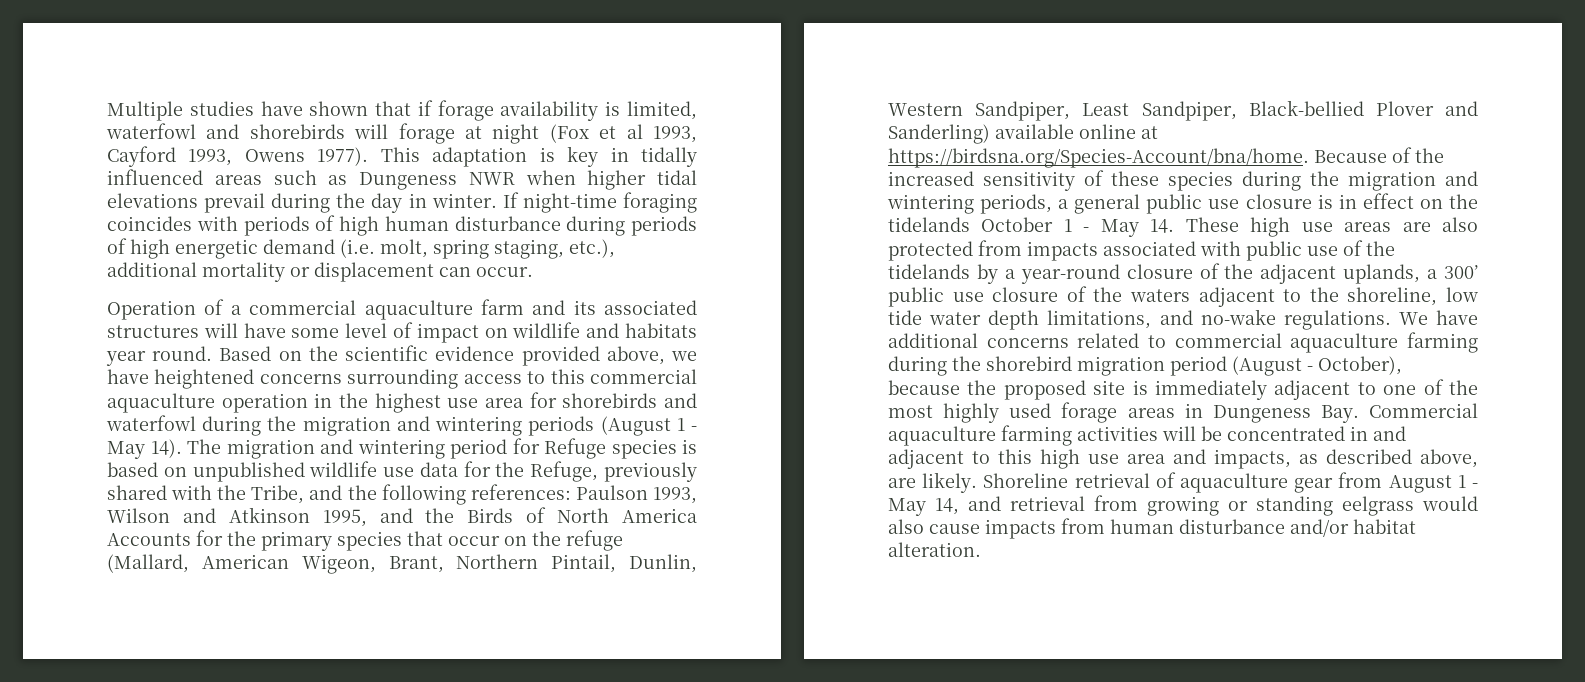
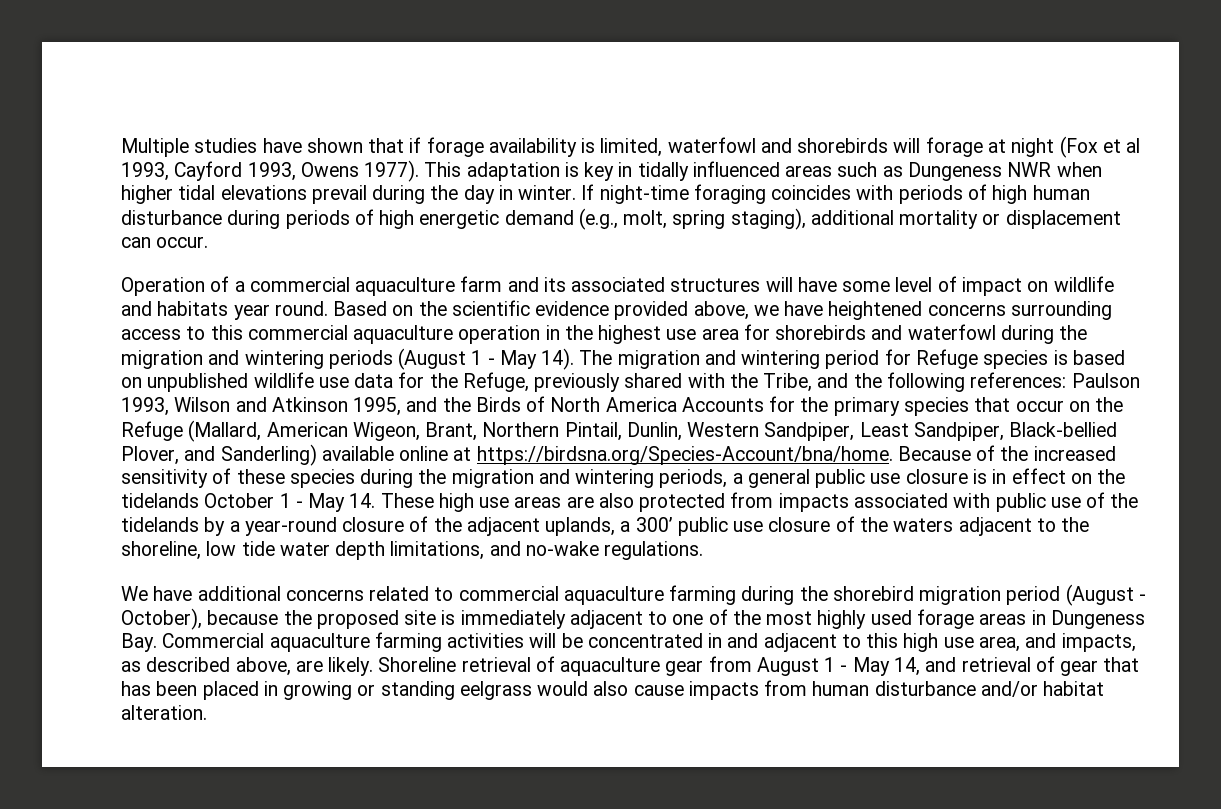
[340,239,375,258] (i.e. -> [578,208,618,230] (e.g.,
[494,239,615,259] staging, etc.), -> [730,208,806,230] staging),
[566,530,623,551] refuge -> [121,421,183,441] Refuge
[1375,101,1434,116] Plover -> [121,446,179,465] Plover,
(1391, 320) none -> (704, 550) //
[1127,454,1165,464] area -> [978,636,1020,652] area,
[1094,495,1138,511] from -> [1035,656,1140,676] [121,681,278,700] of gear that has been placed in

